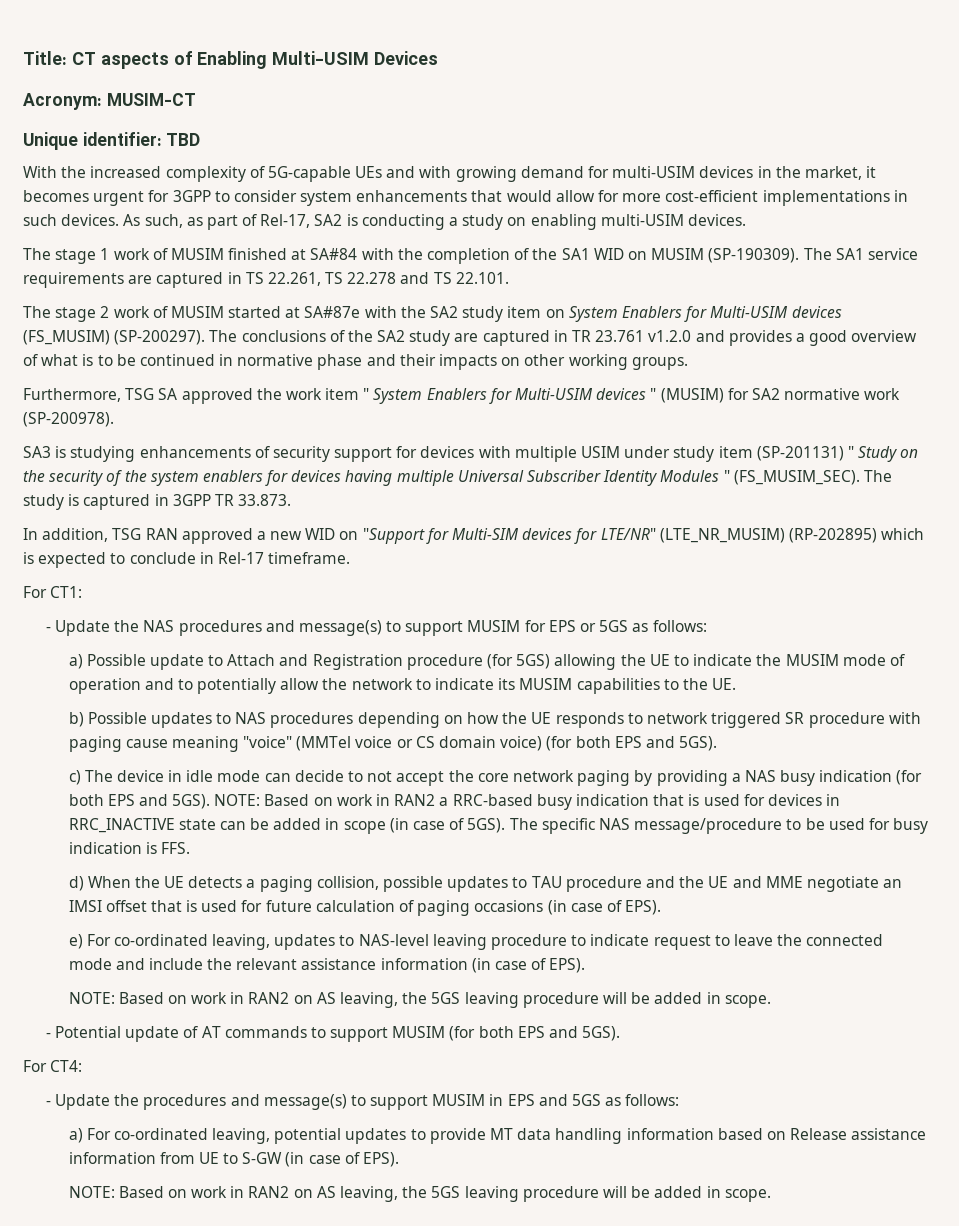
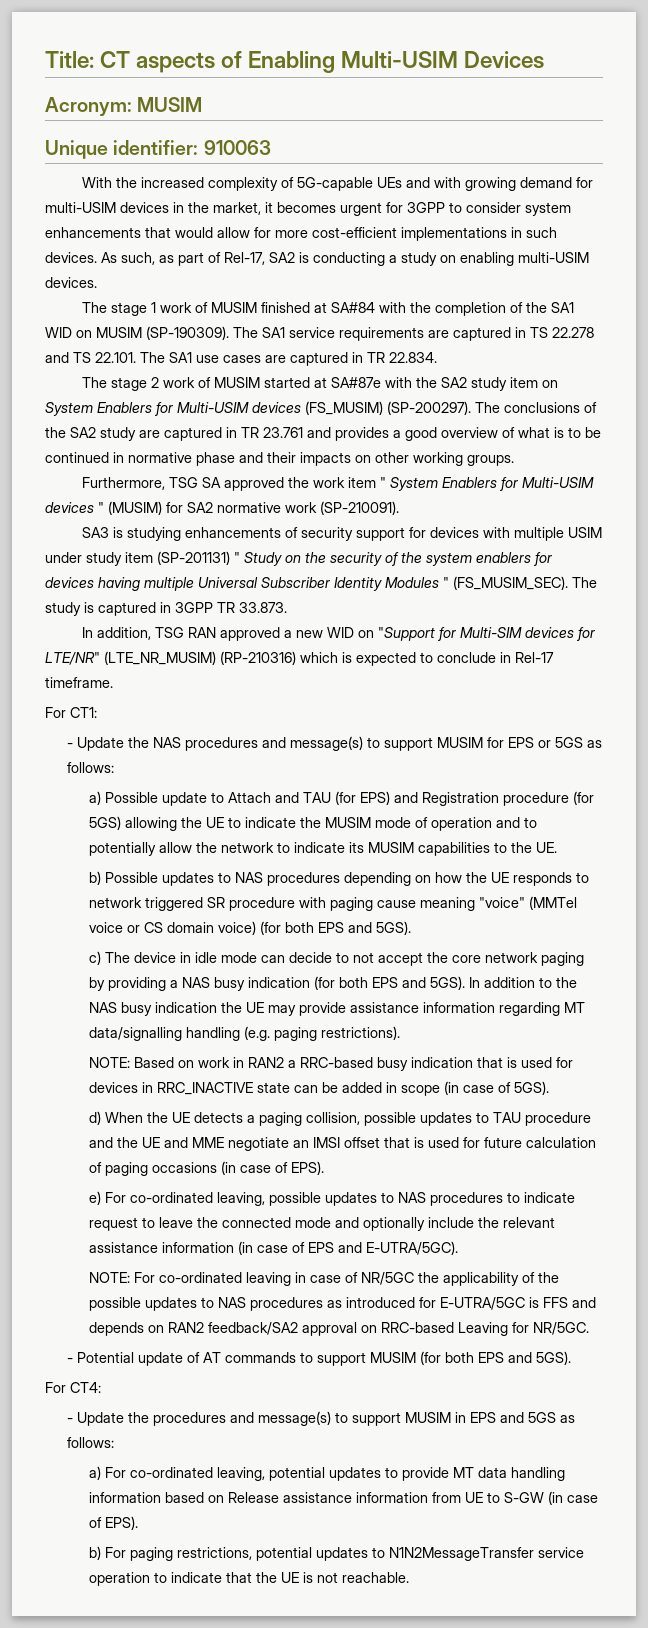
[106,93,196,106] MUSIM-CT -> [137,97,203,112] MUSIM
[166,133,201,146] TBD -> [203,140,271,155] 910063
[267,272,344,286] 22.261, TS -> (548, 332) none
(509, 278) none -> [140,352,437,366] The SA1 use cases are captured in TR 22.834.
[648,330,692,342] v1.2.0 -> (303, 432) none
[23,412,114,427] (SP-200978). -> [320,501,399,515] (SP-210091).
[788,528,877,543] (RP-202895) -> [220,651,296,665] (RP-210316)
(309, 660) none -> [303,791,419,805] TAU (for EPS) and
(211, 801) none -> [469,977,578,988] [89,1002,586,1016] [89,1026,401,1041] In addition to the NAS busy indication the UE may provide assistance information regarding MT data/signalling handling (e.g. paging restrictions). //
[509,818,929,834] [68,842,190,854] The specific NAS message/procedure to be used for busy indication is FFS. -> (550, 1088) none
[274,934,568,950] updates to NAS-level leaving procedure -> [269,1192,504,1206] possible updates to NAS procedures
(145, 964) none -> [363,1217,426,1231] optionally
[549,958,586,973] [68,992,771,1008] EPS). // NOTE: Based on work in RAN2 on AS leaving, the 5GS leaving procedure will be added in scope. -> [308,1241,459,1255] [89,1272,560,1286] [89,1297,597,1311] [89,1322,590,1336] EPS and E-UTRA/5GC). // NOTE: For co-ordinated leaving in case of NR/5GC the applicability of the possible updates to NAS procedures as introduced for E-UTRA/5GC is FFS and depends on RAN2 feedback/SA2 approval on RRC-based Leaving for NR/5GC.
[68,1186,771,1202] NOTE: Based on work in RAN2 on AS leaving, the 5GS leaving procedure will be added in scope. -> [89,1546,585,1561] [89,1572,410,1586] b) For paging restrictions, potential updates to N1N2MessageTransfer service operation to indicate that the UE is not reachable.

